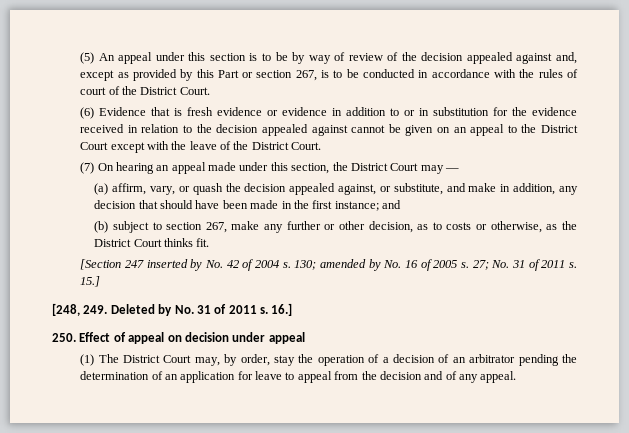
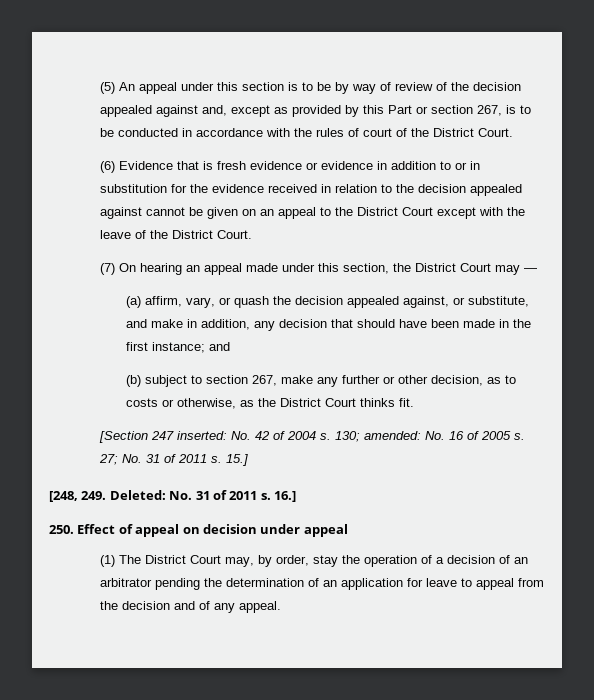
[146,259,203,271] inserted by -> [177,431,228,440] inserted:
[319,259,381,271] amended by -> [364,431,422,440] amended:
[110,304,173,316] Deleted by -> [109,490,166,500] Deleted:

